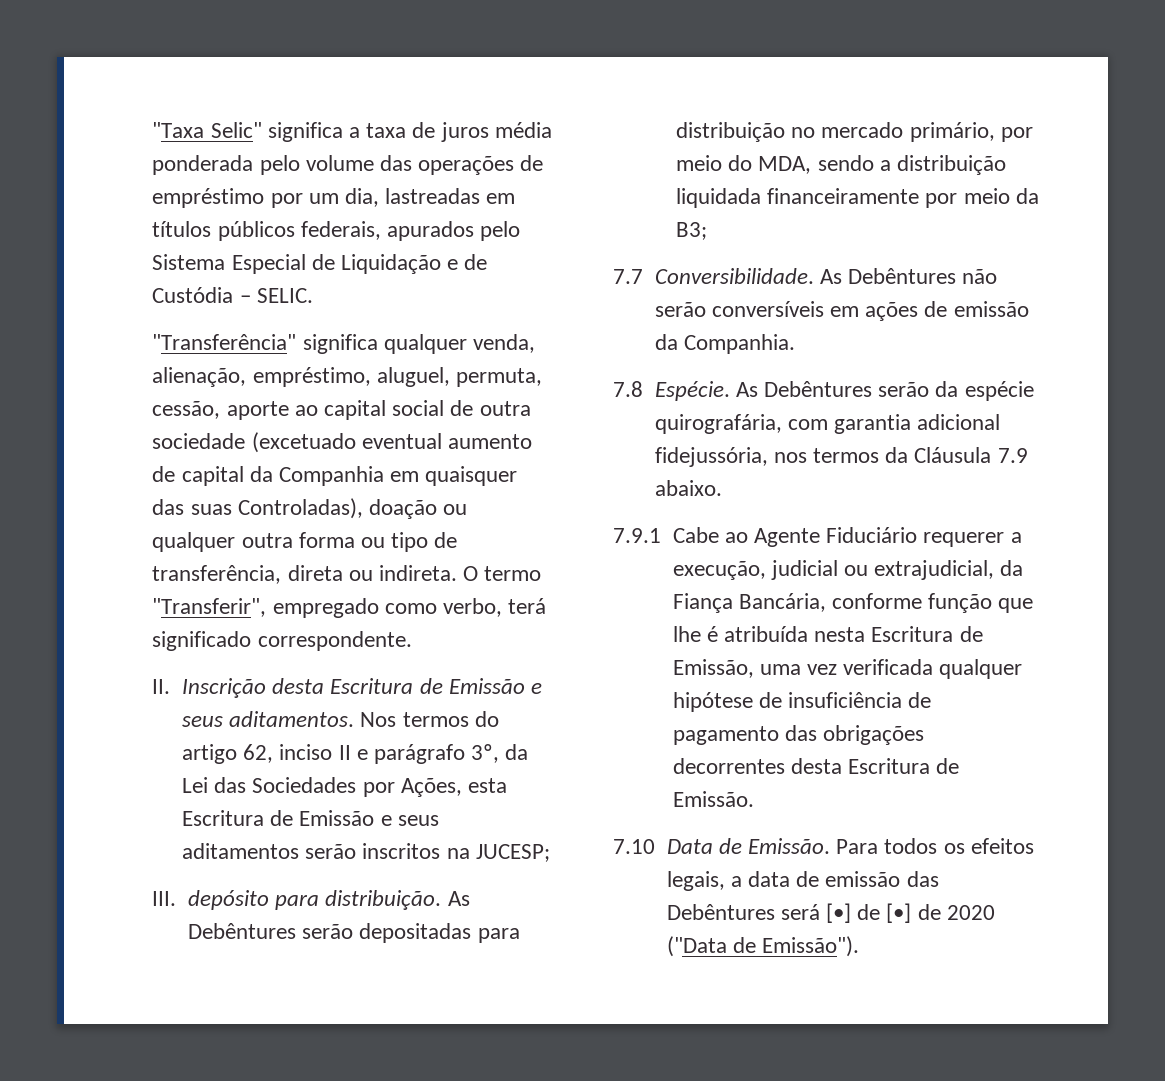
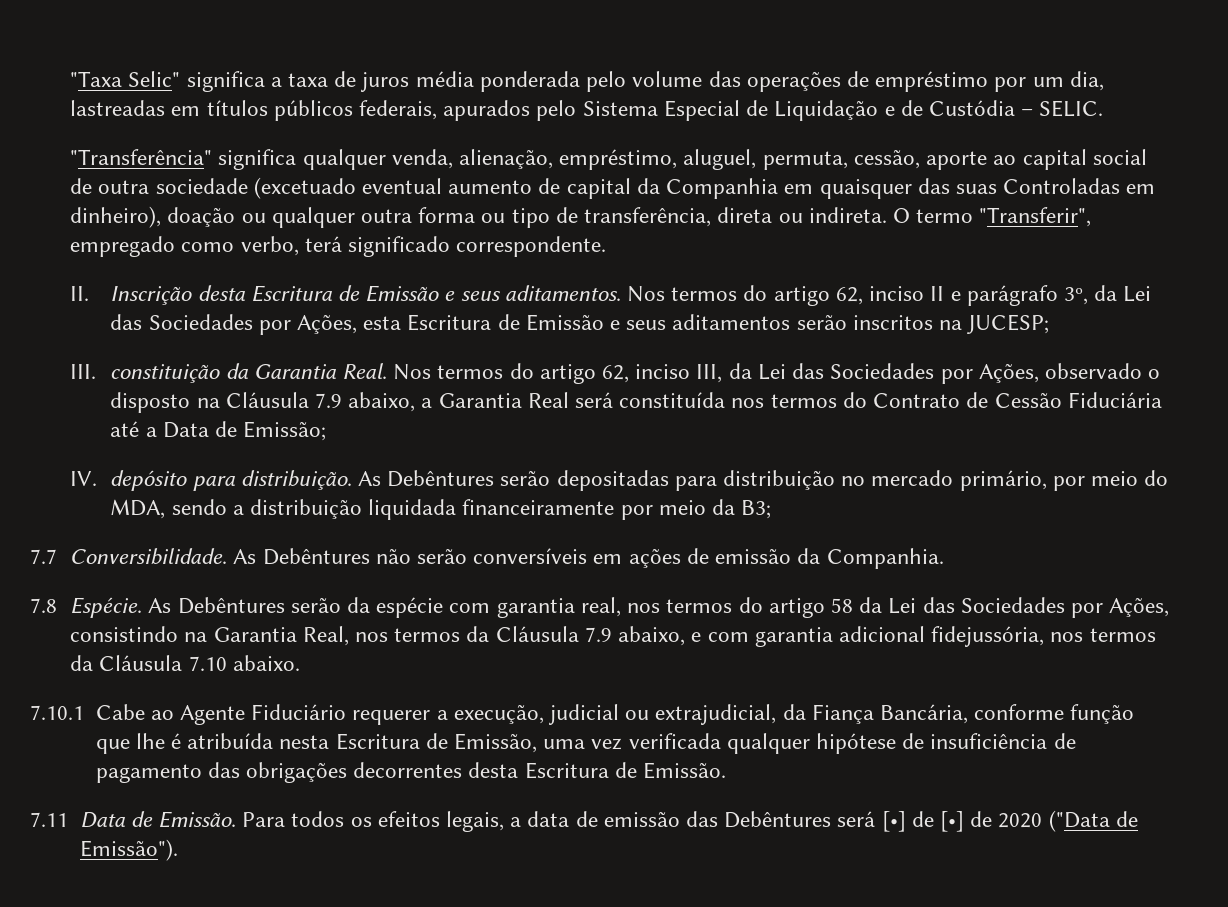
[237,498,363,519] Controladas), -> [1003,178,1156,194] [70,206,162,228] Controladas em dinheiro),
(177, 898) none -> [110,363,1161,384] [110,392,1162,413] [110,421,327,441] [70,471,98,486] constituição da Garantia Real. Nos termos do artigo 62, inciso III, da Lei das Sociedades por Ações, observado o disposto na Cláusula 7.9 abaixo, a Garantia Real será constituída nos termos do Contrato de Cessão Fiduciária até a Data de Emissão; // IV.
[654,414,782,434] quirografária, -> [449,597,1170,618] [70,626,702,646] com garantia real, nos termos do artigo 58 da Lei das Sociedades por Ações, consistindo na Garantia Real, nos termos da Cláusula 7.9 abaixo, e
[997,448,1028,463] 7.9 -> [188,656,227,671] 7.10
[613,528,661,543] 7.9.1 -> [30,705,84,720] 7.10.1
[613,839,655,854] 7.10 -> [30,812,68,827] 7.11

